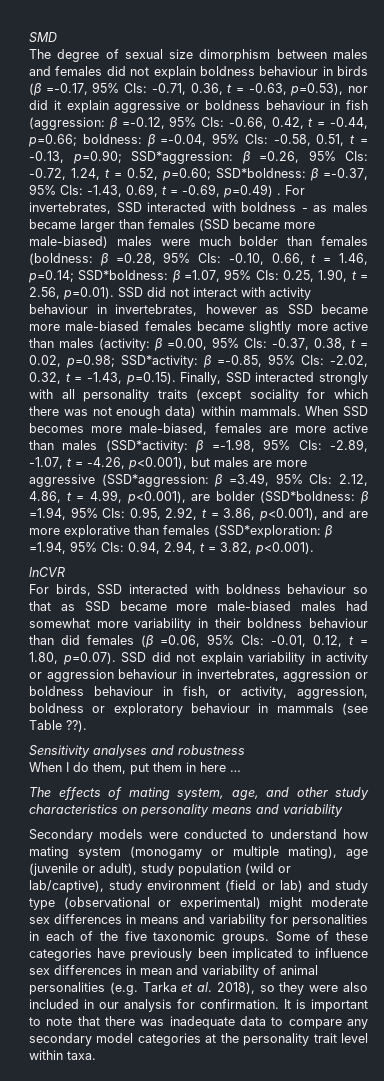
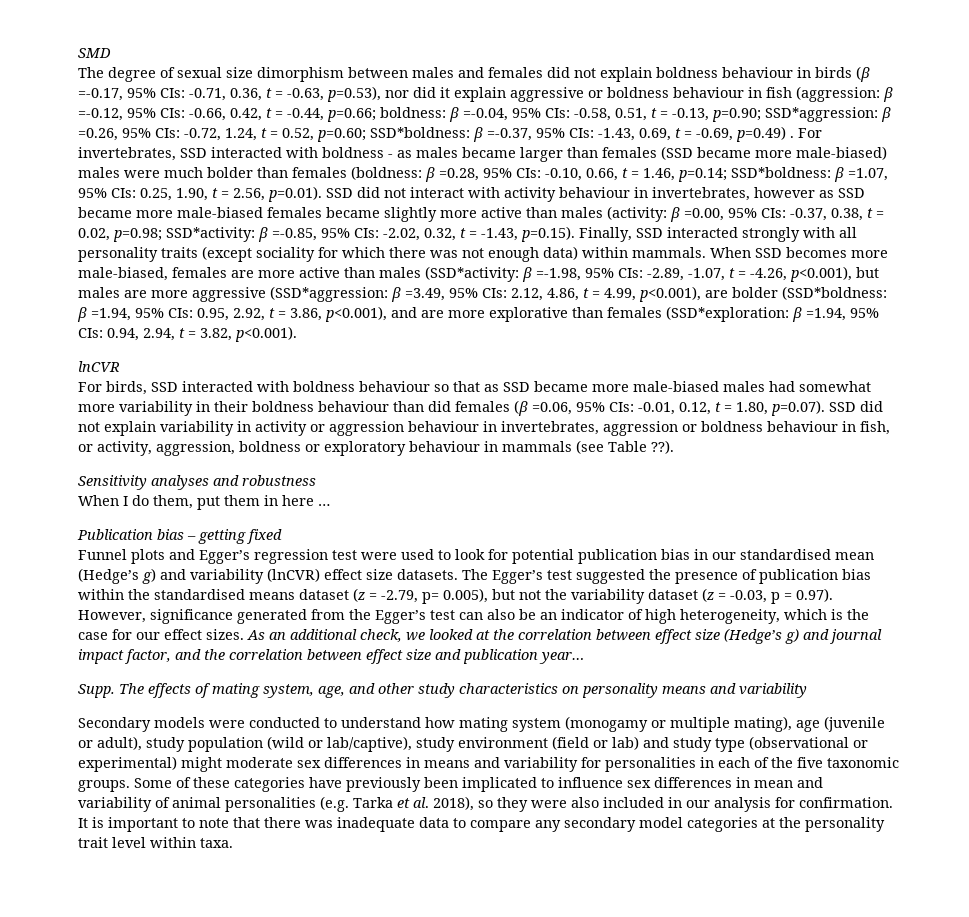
(241, 771) none -> [77,529,282,544] [78,549,874,564] [78,568,871,584] [78,588,833,604] [78,609,869,624] [78,628,882,644] [78,649,584,664] [78,684,115,698] Publication bias – getting fixed // Funnel plots and Egger’s regression test were used to look for potential publication bias in our standardised mean (Hedge’s g) and variability (lnCVR) effect size datasets. The Egger’s test suggested the presence of publication bias within the standardised means dataset (z = -2.79, p= 0.005), but not the variability dataset (z = -0.03, p = 0.97). However, significance generated from the Egger’s test can also be an indicator of high heterogeneity, which is the case for our effect sizes. As an additional check, we looked at the correlation between effect size (Hedge’s g) and journal impact factor, and the correlation between effect size and publication year… // Supp.

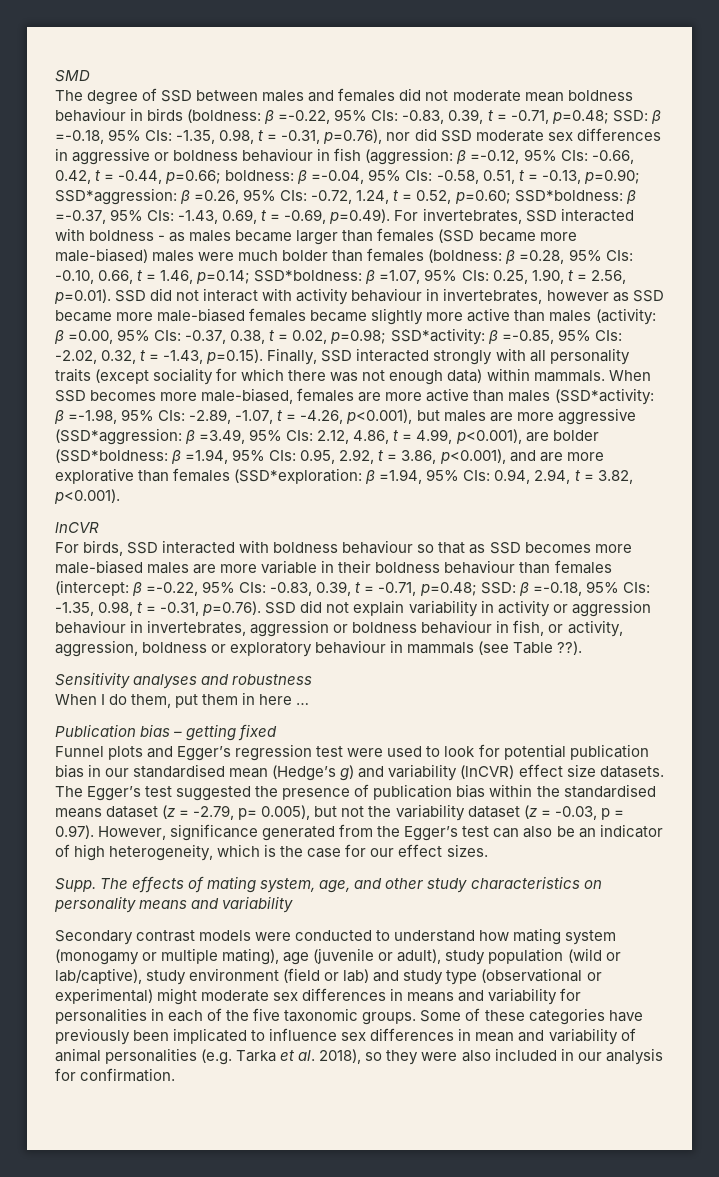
[177,67,344,82] sexual size dimorphism -> [161,90,193,102] SSD
[600,67,652,82] explain -> [452,90,564,102] moderate mean
[856,66,870,82] [78,86,506,102] (β =-0.17, 95% CIs: -0.71, 0.36, t = -0.63, p=0.53), nor did it explain -> [187,109,661,124] [55,128,661,144] [55,148,68,161] (boldness: β =-0.22, 95% CIs: -0.83, 0.39, t = -0.71, p=0.48; SSD: β =-0.18, 95% CIs: -1.35, 0.98, t = -0.31, p=0.76), nor did SSD moderate sex differences in
[736,126,794,142] p=0.49) . -> [329,209,391,224] p=0.49).
[534,381,588,392] became -> [524,542,591,553] becomes
[769,381,871,392] [78,401,193,416] had somewhat more variability -> [193,560,318,574] are more variable
[428,400,825,416] did females (β =0.06, 95% CIs: -0.01, 0.12, t = 1.80, p=0.07). -> [554,560,612,574] [55,580,650,596] [55,601,262,616] females (intercept: β =-0.22, 95% CIs: -0.83, 0.39, t = -0.71, p=0.48; SSD: β =-0.18, 95% CIs: -1.35, 0.98, t = -0.31, p=0.76).
[247,628,882,644] [78,649,584,664] As an additional check, we looked at the correlation between effect size (Hedge’s g) and journal impact factor, and the correlation between effect size and publication year… -> (488, 850) none
(151, 724) none -> [136,930,196,942] contrast
[78,817,885,832] [78,837,233,848] It is important to note that there was inadequate data to compare any secondary model categories at the personality trait level within taxa. -> (176, 1075) none

